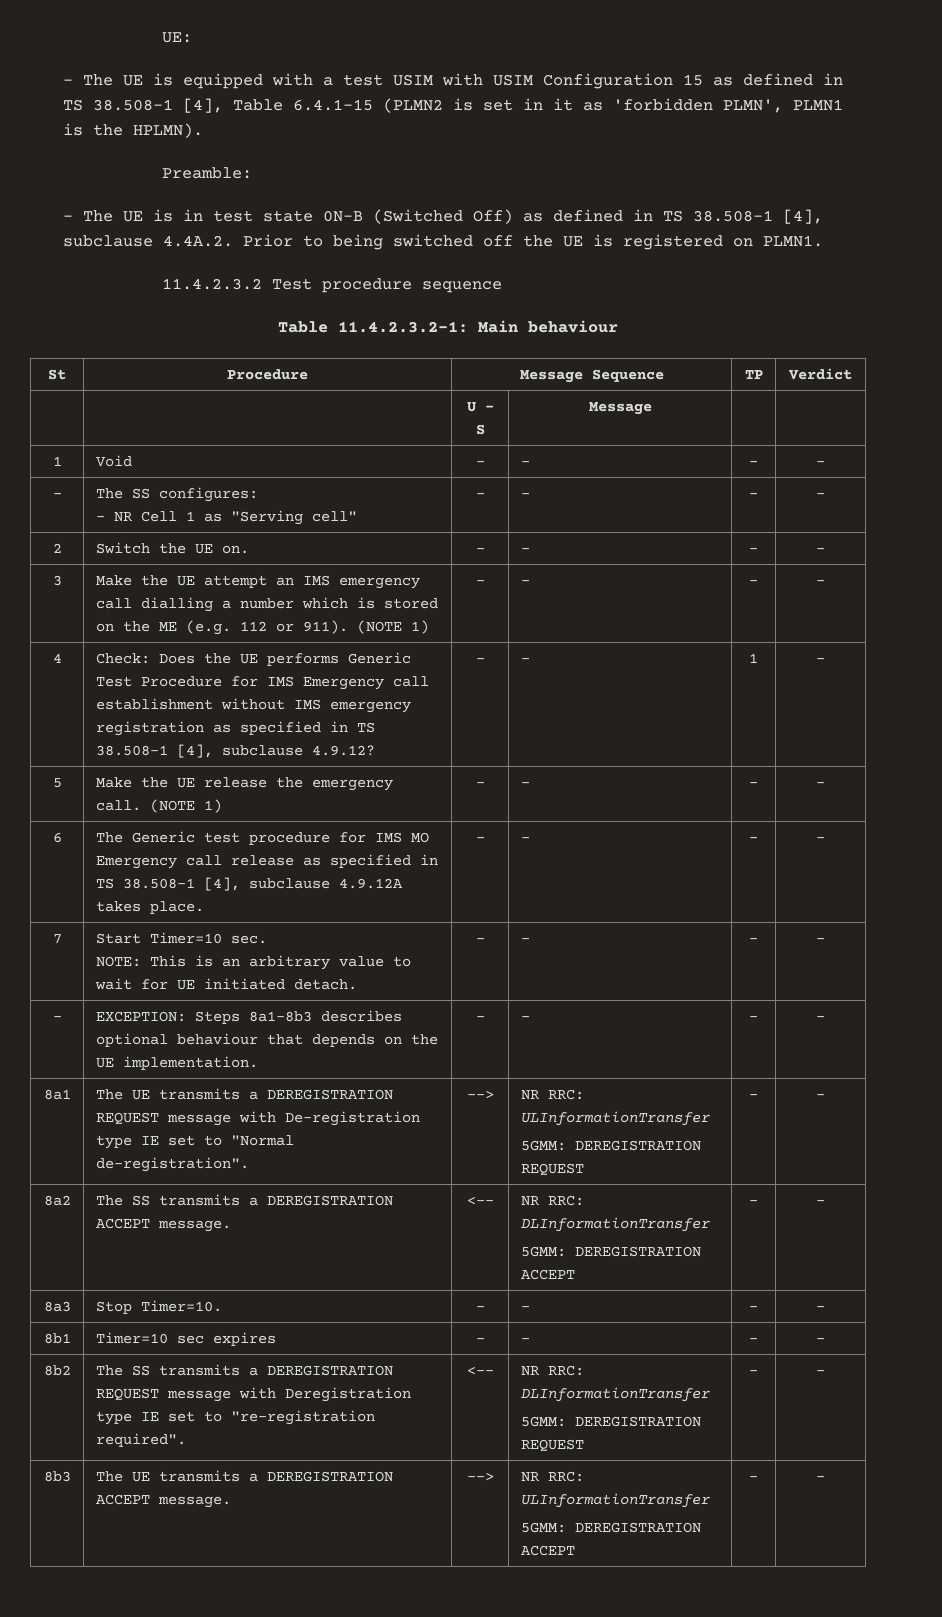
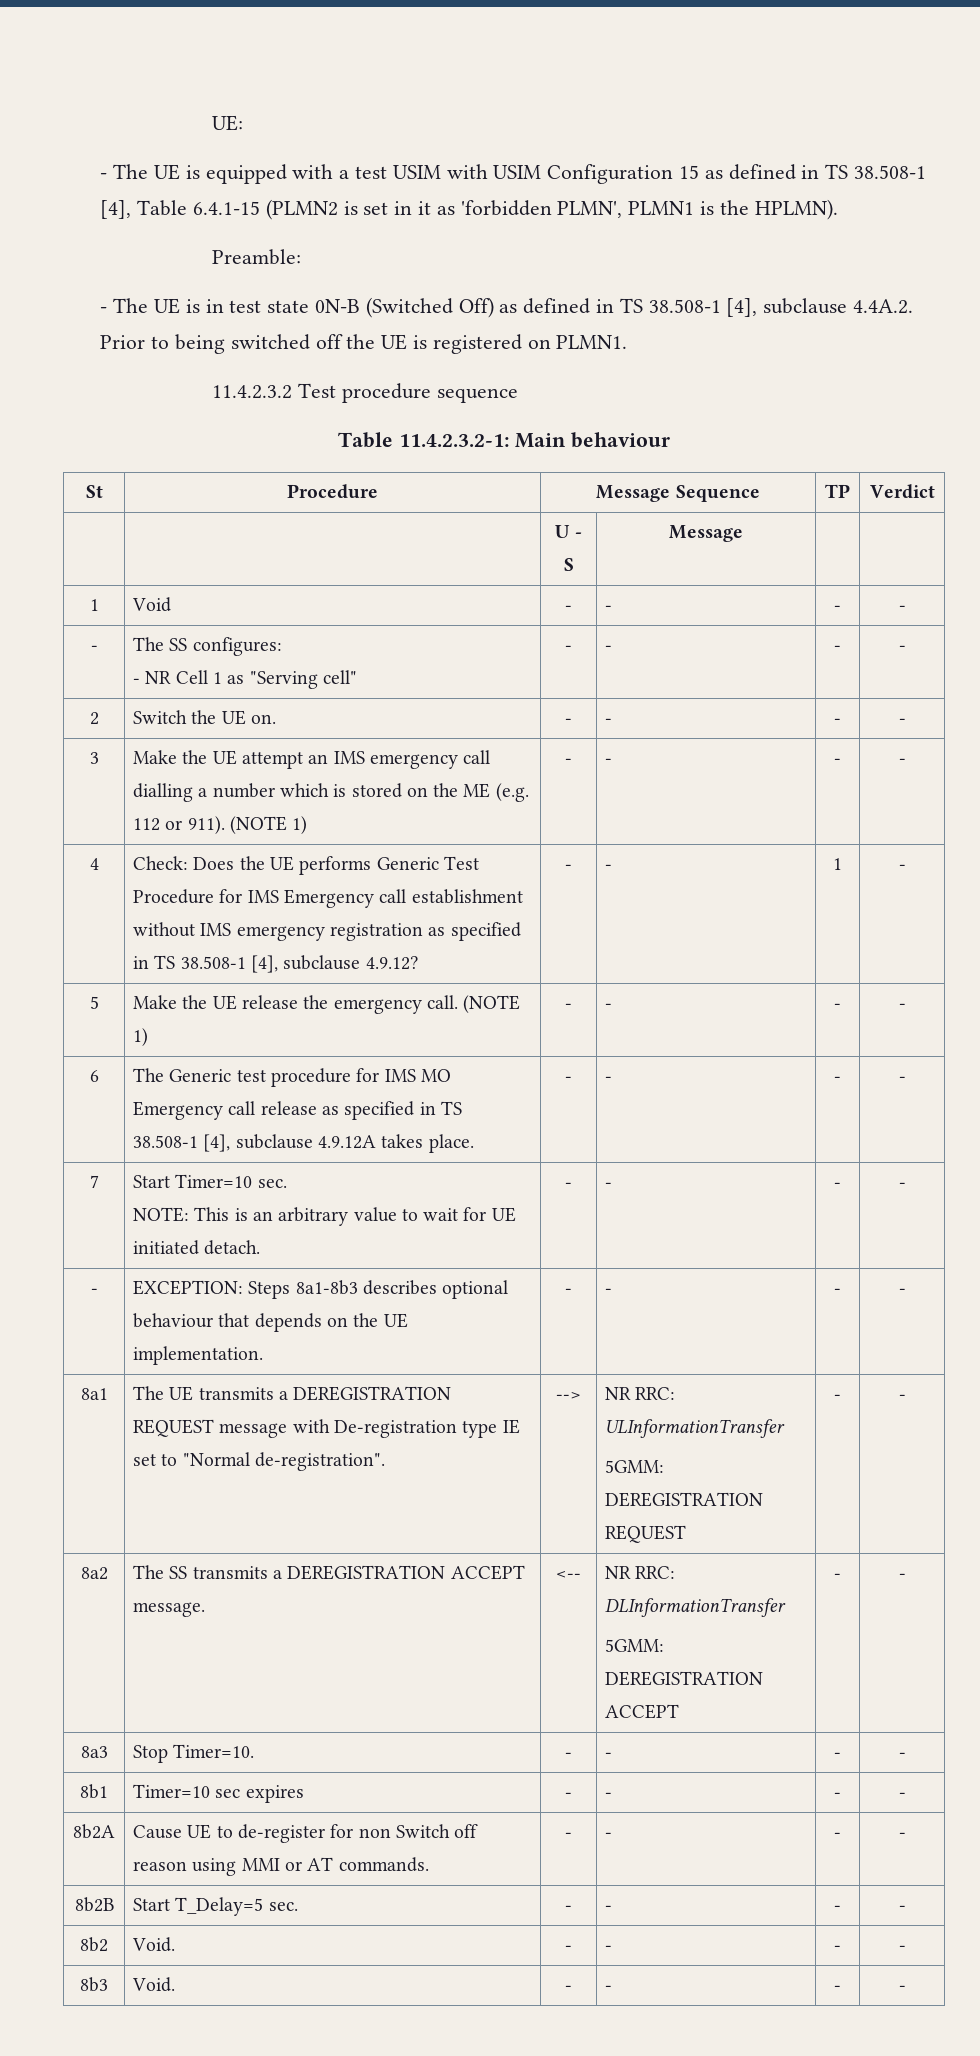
[43,1365,71,1376] [95,1364,393,1376] [95,1387,411,1402] [95,1410,375,1425] [95,1433,186,1447] [466,1367,494,1375] [520,1365,584,1376] [520,1387,710,1402] [520,1416,701,1427] [520,1439,584,1452] [749,1370,758,1375] [816,1370,825,1375] [43,1471,71,1482] [95,1470,393,1482] [95,1494,231,1508] [466,1473,494,1481] [520,1471,584,1482] [520,1493,710,1508] [520,1522,701,1533] [520,1545,575,1556] [749,1476,758,1481] [816,1476,825,1481] 8b2 | The SS transmits a DEREGISTRATION REQUEST message with Deregistration type IE set to "re-registration required". | <-- | NR RRC: DLInformationTransfer // 5GMM: DEREGISTRATION REQUEST | - | - // 8b3 | The UE transmits a DEREGISTRATION ACCEPT message. | --> | NR RRC: ULInformationTransfer // 5GMM: DEREGISTRATION ACCEPT | - | - -> [73,1824,115,1839] [133,1824,479,1843] [133,1857,429,1876] [565,1832,572,1838] [605,1832,613,1838] [834,1832,841,1838] [898,1832,906,1838] [74,1897,114,1912] [133,1897,298,1916] [565,1905,572,1911] [605,1905,613,1911] [834,1905,841,1911] [898,1905,906,1911] [80,1937,108,1952] [132,1937,176,1952] [565,1945,572,1951] [605,1945,613,1951] [834,1945,841,1951] [898,1945,906,1951] [80,1977,108,1992] [132,1977,176,1992] [565,1985,572,1991] [605,1985,613,1991] [834,1985,841,1991] [898,1985,906,1991] 8b2A | Cause UE to de-register for non Switch off reason using MMI or AT commands. | - | - | - | - // 8b2B | Start T_Delay=5 sec. | - | - | - | - // 8b2 | Void. | - | - | - | - // 8b3 | Void. | - | - | - | -

